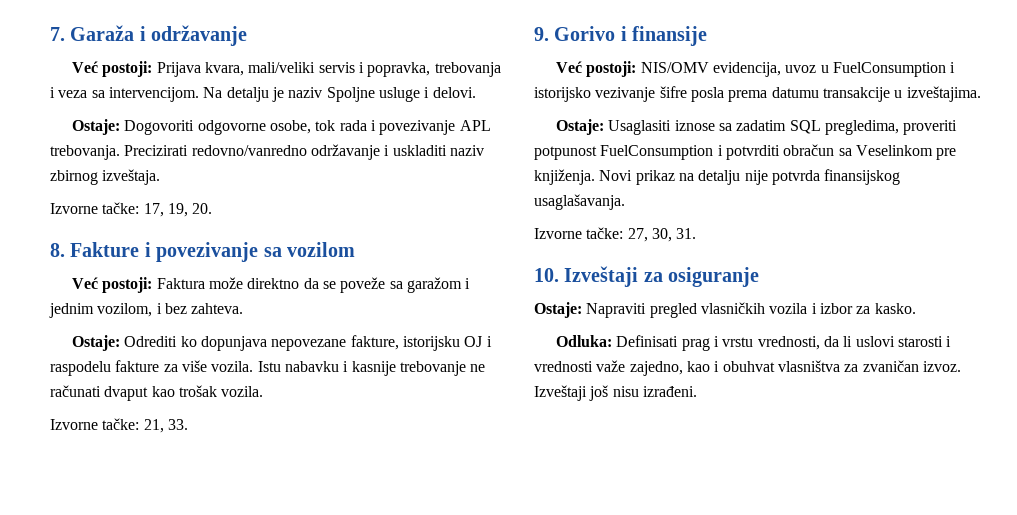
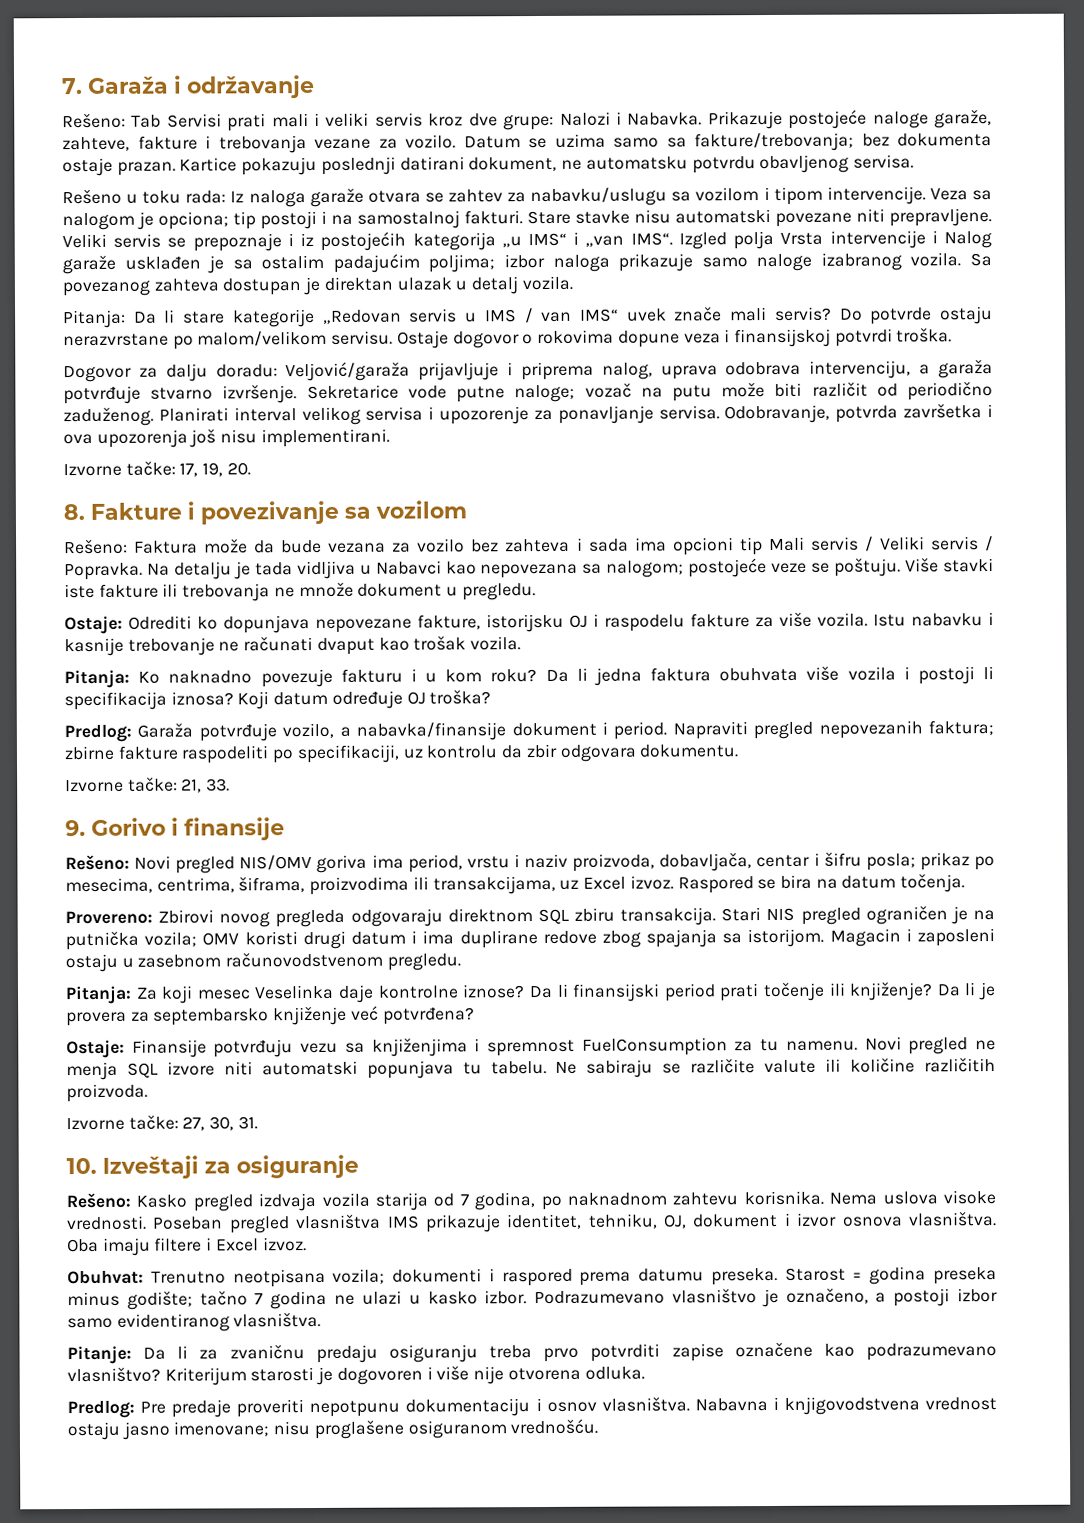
[72,61,501,77] [50,87,476,102] [72,119,491,135] [50,144,484,160] [50,169,161,185] Već postoji: Prijava kvara, mali/veliki servis i popravka, trebovanja i veza sa intervencijom. Na detalju je naziv Spoljne usluge i delovi. // Ostaje: Dogovoriti odgovorne osobe, tok rada i povezivanje APL trebovanja. Precizirati redovno/vanredno održavanje i uskladiti naziv zbirnog izveštaja. -> [62,109,992,132] [62,132,992,154] [62,154,914,177] [62,186,992,208] [62,208,992,231] [62,230,992,252] [62,252,992,275] [62,275,573,297] [63,306,993,329] [63,327,953,350] [63,359,993,383] [63,381,993,405] [63,403,993,427] [63,428,390,448] Rešeno: Tab Servisi prati mali i veliki servis kroz dve grupe: Nalozi i Nabavka. Prikazuje postojeće naloge garaže, zahteve, fakture i trebovanja vezane za vozilo. Datum se uzima samo sa fakture/trebovanja; bez dokumenta ostaje prazan. Kartice pokazuju poslednji datirani dokument, ne automatsku potvrdu obavljenog servisa. // Rešeno u toku rada: Iz naloga garaže otvara se zahtev za nabavku/uslugu sa vozilom i tipom intervencije. Veza sa nalogom je opciona; tip postoji i na samostalnoj fakturi. Stare stavke nisu automatski povezane niti prepravljene. Veliki servis se prepoznaje i iz postojećih kategorija „u IMS“ i „van IMS“. Izgled polja Vrsta intervencije i Nalog garaže usklađen je sa ostalim padajućim poljima; izbor naloga prikazuje samo naloge izabranog vozila. Sa povezanog zahteva dostupan je direktan ulazak u detalj vozila. // Pitanja: Da li stare kategorije „Redovan servis u IMS / van IMS“ uvek znače mali servis? Do potvrde ostaju nerazvrstane po malom/velikom servisu. Ostaje dogovor o rokovima dopune veza i finansijskoj potvrdi troška. // Dogovor za dalju doradu: Veljović/garaža prijavljuje i priprema nalog, uprava odobrava intervenciju, a garaža potvrđuje stvarno izvršenje. Sekretarice vode putne naloge; vozač na putu može biti različit od periodično zaduženog. Planirati interval velikog servisa i upozorenje za ponavljanje servisa. Odobravanje, potvrda završetka i ova upozorenja još nisu implementirani.
[72,277,471,293] [49,303,244,318] Već postoji: Faktura može direktno da se poveže sa garažom i jednim vozilom, i bez zahteva. -> [64,536,994,556] [64,557,995,581] [64,581,536,602] Rešeno: Faktura može da bude vezana za vozilo bez zahteva i sada ima opcioni tip Mali servis / Veliki servis / Popravka. Na detalju je tada vidljiva u Nabavci kao nepovezana sa nalogom; postojeće veze se poštuju. Više stavki iste fakture ili trebovanja ne množe dokument u pregledu.
(264, 391) none -> [64,665,994,689] [64,689,492,711] [64,720,994,743] [64,743,739,764] // Pitanja: Ko naknadno povezuje fakturu i u kom roku? Da li jedna faktura obuhvata više vozila i postoji li specifikacija iznosa? Koji datum određuje OJ troška? // Predlog: Garaža potvrđuje vozilo, a nabavka/finansije dokument i period. Napraviti pregled nepovezanih faktura; zbirne fakture raspodeliti po specifikaciji, uz kontrolu da zbir odgovara dokumentu.
[556,61,956,77] [534,86,981,102] [556,119,958,135] [534,144,957,160] [534,169,901,185] [534,194,625,210] Već postoji: NIS/OMV evidencija, uvoz u FuelConsumption i istorijsko vezivanje šifre posla prema datumu transakcije u izveštajima. // Ostaje: Usaglasiti iznose sa zadatim SQL pregledima, proveriti potpunost FuelConsumption i potvrditi obračun sa Veselinkom pre knjiženja. Novi prikaz na detalju nije potvrda finansijskog usaglašavanja. -> [65,851,996,874] [65,873,966,896] [65,905,995,928] [65,928,995,951] [65,951,461,973] [65,981,996,1005] [66,1005,475,1027] [66,1036,996,1059] [66,1057,996,1081] [66,1083,148,1103] Rešeno: Novi pregled NIS/OMV goriva ima period, vrstu i naziv proizvoda, dobavljača, centar i šifru posla; prikaz po mesecima, centrima, šiframa, proizvodima ili transakcijama, uz Excel izvoz. Raspored se bira na datum točenja. // Provereno: Zbirovi novog pregleda odgovaraju direktnom SQL zbiru transakcija. Stari NIS pregled ograničen je na putnička vozila; OMV koristi drugi datum i ima duplirane redove zbog spajanja sa istorijom. Magacin i zaposleni ostaju u zasebnom računovodstvenom pregledu. // Pitanja: Za koji mesec Veselinka daje kontrolne iznose? Da li finansijski period prati točenje ili knjiženje? Da li je provera za septembarsko knjiženje već potvrđena? // Ostaje: Finansije potvrđuju vezu sa knjiženjima i spremnost FuelConsumption za tu namenu. Novi pregled ne menja SQL izvore niti automatski popunjava tu tabelu. Ne sabiraju se različite valute ili količine različitih proizvoda.
[534,302,916,318] [556,335,952,351] [534,360,961,376] [534,385,697,401] Ostaje: Napraviti pregled vlasničkih vozila i izbor za kasko. // Odluka: Definisati prag i vrstu vrednosti, da li uslovi starosti i vrednosti važe zajedno, kao i obuhvat vlasništva za zvaničan izvoz. Izveštaji još nisu izrađeni. -> [66,1190,996,1212] [66,1211,997,1234] [67,1237,307,1256] [67,1266,997,1288] [67,1287,998,1310] [67,1311,322,1332] [67,1341,998,1365] [67,1365,645,1386] [67,1396,998,1419] [67,1418,599,1441] Rešeno: Kasko pregled izdvaja vozila starija od 7 godina, po naknadnom zahtevu korisnika. Nema uslova visoke vrednosti. Poseban pregled vlasništva IMS prikazuje identitet, tehniku, OJ, dokument i izvor osnova vlasništva. Oba imaju filtere i Excel izvoz. // Obuhvat: Trenutno neotpisana vozila; dokumenti i raspored prema datumu preseka. Starost = godina preseka minus godište; tačno 7 godina ne ulazi u kasko izbor. Podrazumevano vlasništvo je označeno, a postoji izbor samo evidentiranog vlasništva. // Pitanje: Da li za zvaničnu predaju osiguranju treba prvo potvrditi zapise označene kao podrazumevano vlasništvo? Kriterijum starosti je dogovoren i više nije otvorena odluka. // Predlog: Pre predaje proveriti nepotpunu dokumentaciju i osnov vlasništva. Nabavna i knjigovodstvena vrednost ostaju jasno imenovane; nisu proglašene osiguranom vrednošću.

